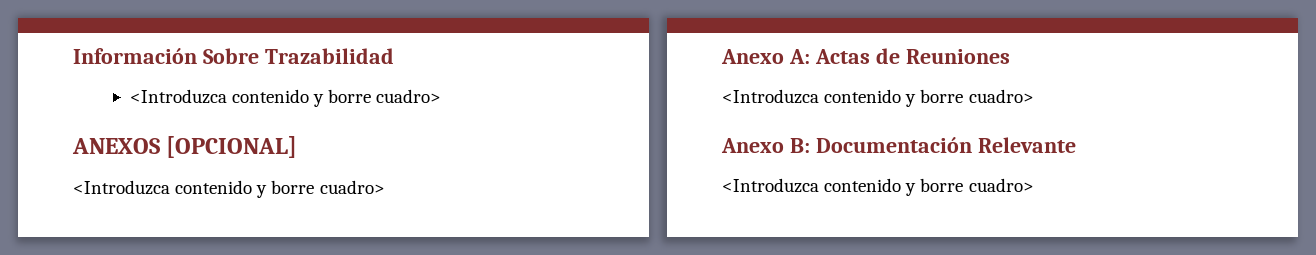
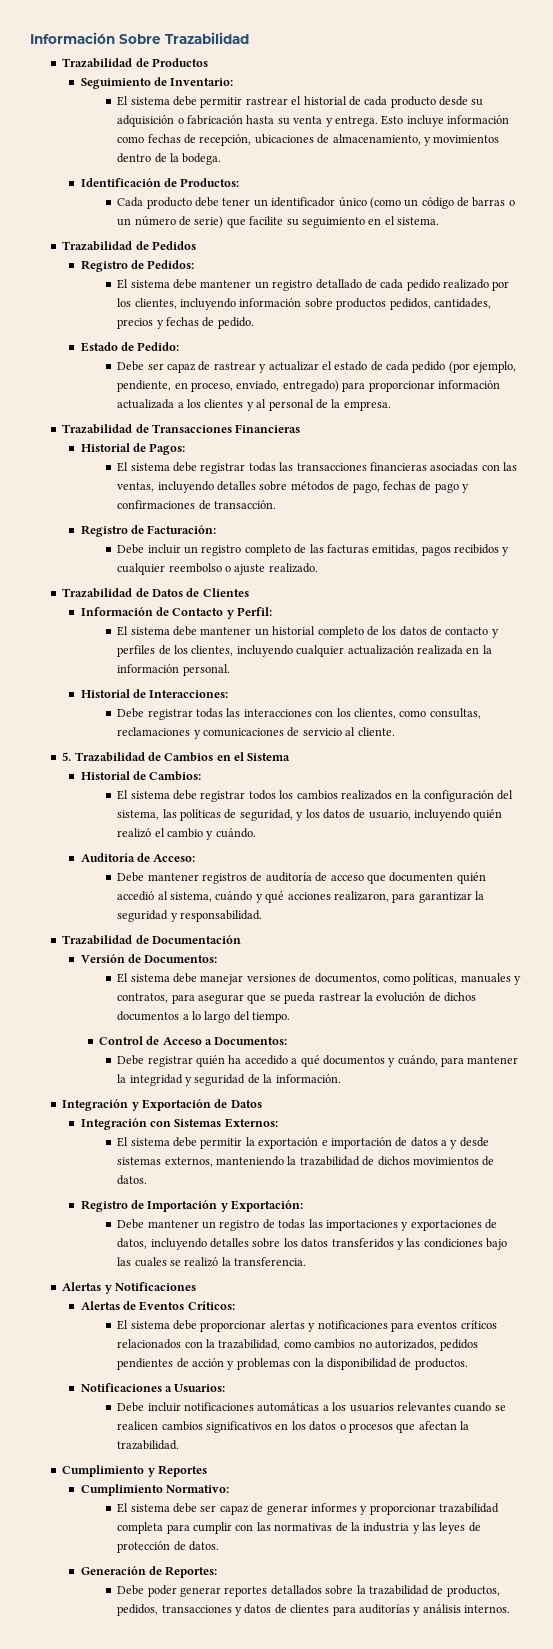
[129,89,442,107] [72,136,298,158] [73,180,385,198] [721,48,1010,64] [722,89,1034,107] [721,137,1076,153] [722,178,1034,196] <Introduzca contenido y borre cuadro> // ANEXOS [OPCIONAL] // <Introduzca contenido y borre cuadro> // Anexo A: Actas de Reuniones // <Introduzca contenido y borre cuadro> // Anexo B: Documentación Relevante // <Introduzca contenido y borre cuadro> -> [62,58,208,68] [80,77,234,89] [117,96,484,108] [117,115,510,127] [117,134,500,146] [117,153,222,165] [80,178,240,187] [117,196,515,209] [117,215,440,228] [62,241,196,251] [80,260,195,272] [117,279,510,291] [117,298,491,310] [117,317,254,329] [80,342,180,352] [117,361,517,373] [117,380,500,392] [117,399,391,411] [62,424,301,434] [80,443,186,455] [117,462,518,474] [117,481,470,493] [117,500,277,510] [80,525,217,537] [117,544,510,556] [117,563,318,575] [62,588,249,598] [80,607,273,619] [117,626,499,638] [117,645,492,657] [117,664,230,676] [80,689,229,698] [117,708,481,720] [117,727,395,739] [62,752,291,762] [80,771,202,781] [117,790,514,802] [117,809,503,821] [117,828,256,840] [80,853,196,862] [117,872,486,884] [117,891,485,903] [117,910,263,922] [62,935,241,945] [80,954,218,963] [117,973,522,985] [117,992,477,1004] [117,1011,291,1023] [98,1036,288,1045] [117,1055,519,1067] [117,1074,341,1086] [62,1099,262,1111] [80,1118,278,1130] [117,1137,489,1149] [117,1156,495,1167] [117,1175,148,1185] [80,1200,304,1212] [117,1219,498,1231] [117,1238,508,1250] [117,1257,307,1267] [62,1282,196,1294] [80,1301,235,1311] [117,1320,497,1332] [117,1339,479,1351] [117,1358,468,1370] [80,1383,226,1392] [117,1402,506,1412] [117,1421,470,1433] [117,1440,180,1450] [62,1465,207,1477] [80,1484,229,1496] [117,1503,500,1515] [117,1522,481,1534] [117,1541,220,1553] [80,1566,218,1578] [117,1585,500,1597] [117,1604,511,1616] Trazabilidad de Productos // Seguimiento de Inventario: // El sistema debe permitir rastrear el historial de cada producto desde su adquisición o fabricación hasta su venta y entrega. Esto incluye información como fechas de recepción, ubicaciones de almacenamiento, y movimientos dentro de la bodega. // Identificación de Productos: // Cada producto debe tener un identificador único (como un código de barras o un número de serie) que facilite su seguimiento en el sistema. // Trazabilidad de Pedidos // Registro de Pedidos: // El sistema debe mantener un registro detallado de cada pedido realizado por los clientes, incluyendo información sobre productos pedidos, cantidades, precios y fechas de pedido. // Estado de Pedido: // Debe ser capaz de rastrear y actualizar el estado de cada pedido (por ejemplo, pendiente, en proceso, enviado, entregado) para proporcionar información actualizada a los clientes y al personal de la empresa. // Trazabilidad de Transacciones Financieras // Historial de Pagos: // El sistema debe registrar todas las transacciones financieras asociadas con las ventas, incluyendo detalles sobre métodos de pago, fechas de pago y confirmaciones de transacción. // Registro de Facturación: // Debe incluir un registro completo de las facturas emitidas, pagos recibidos y cualquier reembolso o ajuste realizado. // Trazabilidad de Datos de Clientes // Información de Contacto y Perfil: // El sistema debe mantener un historial completo de los datos de contacto y perfiles de los clientes, incluyendo cualquier actualización realizada en la información personal. // Historial de Interacciones: // Debe registrar todas las interacciones con los clientes, como consultas, reclamaciones y comunicaciones de servicio al cliente. // 5. Trazabilidad de Cambios en el Sistema // Historial de Cambios: // El sistema debe registrar todos los cambios realizados en la configuración del sistema, las políticas de seguridad, y los datos de usuario, incluyendo quién realizó el cambio y cuándo. // Auditoría de Acceso: // Debe mantener registros de auditoría de acceso que documenten quién accedió al sistema, cuándo y qué acciones realizaron, para garantizar la seguridad y responsabilidad. // Trazabilidad de Documentación // Versión de Documentos: // El sistema debe manejar versiones de documentos, como políticas, manuales y contratos, para asegurar que se pueda rastrear la evolución de dichos documentos a lo largo del tiempo. // Control de Acceso a Documentos: // Debe registrar quién ha accedido a qué documentos y cuándo, para mantener la integridad y seguridad de la información. // Integración y Exportación de Datos // Integración con Sistemas Externos: // El sistema debe permitir la exportación e importación de datos a y desde sistemas externos, manteniendo la trazabilidad de dichos movimientos de datos. // Registro de Importación y Exportación: // Debe mantener un registro de todas las importaciones y exportaciones de datos, incluyendo detalles sobre los datos transferidos y las condiciones bajo las cuales se realizó la transferencia. // Alertas y Notificaciones // Alertas de Eventos Críticos: // El sistema debe proporcionar alertas y notificaciones para eventos críticos relacionados con la trazabilidad, como cambios no autorizados, pedidos pendientes de acción y problemas con la disponibilidad de productos. // Notificaciones a Usuarios: // Debe incluir notificaciones automáticas a los usuarios relevantes cuando se realicen cambios significativos en los datos o procesos que afectan la trazabilidad. // Cumplimiento y Reportes // Cumplimiento Normativo: // El sistema debe ser capaz de generar informes y proporcionar trazabilidad completa para cumplir con las normativas de la industria y las leyes de protección de datos. // Generación de Reportes: // Debe poder generar reportes detallados sobre la trazabilidad de productos, pedidos, transacciones y datos de clientes para auditorías y análisis internos.

